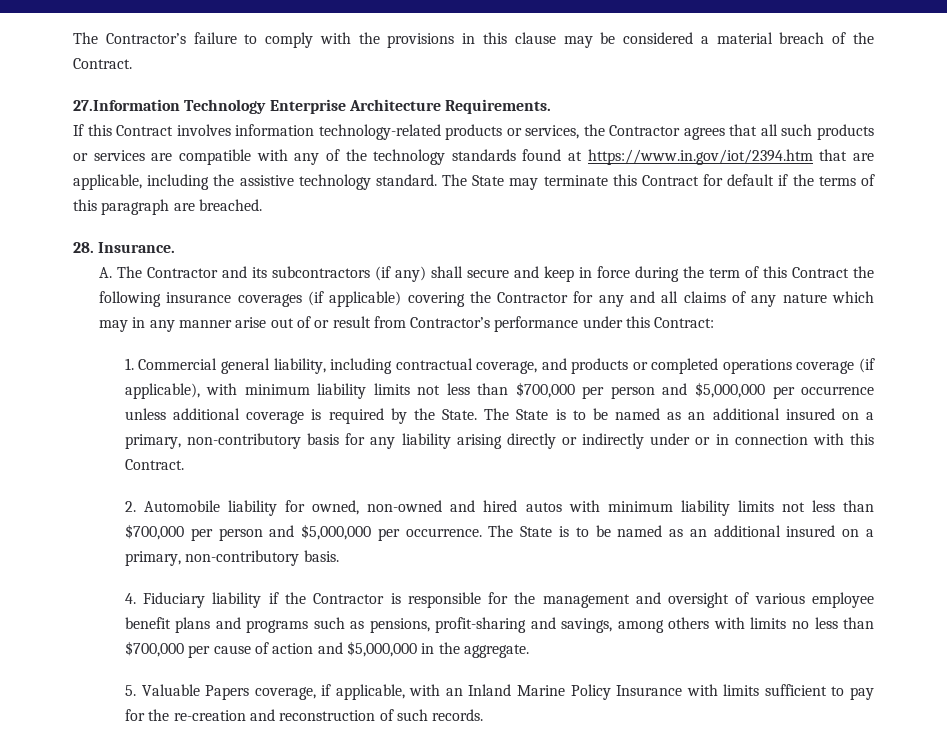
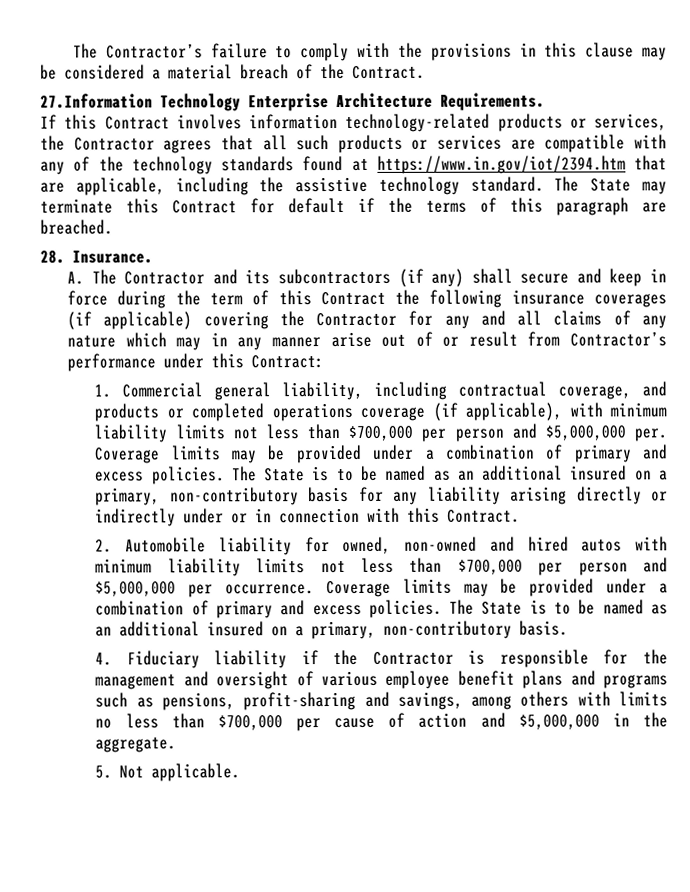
[772,386,874,399] [124,408,478,424] per occurrence unless additional coverage is required by the State. -> [633,428,667,442] [95,444,668,464] [95,466,225,485] per. Coverage limits may be provided under a combination of primary and excess policies.
(482, 532) none -> [325,578,668,598] [95,599,442,619] Coverage limits may be provided under a combination of primary and excess policies.
[141,684,874,700] [124,709,484,721] Valuable Papers coverage, if applicable, with an Inland Marine Policy Insurance with limits sufficient to pay for the re-creation and reconstruction of such records. -> [119,763,241,782] Not applicable.

